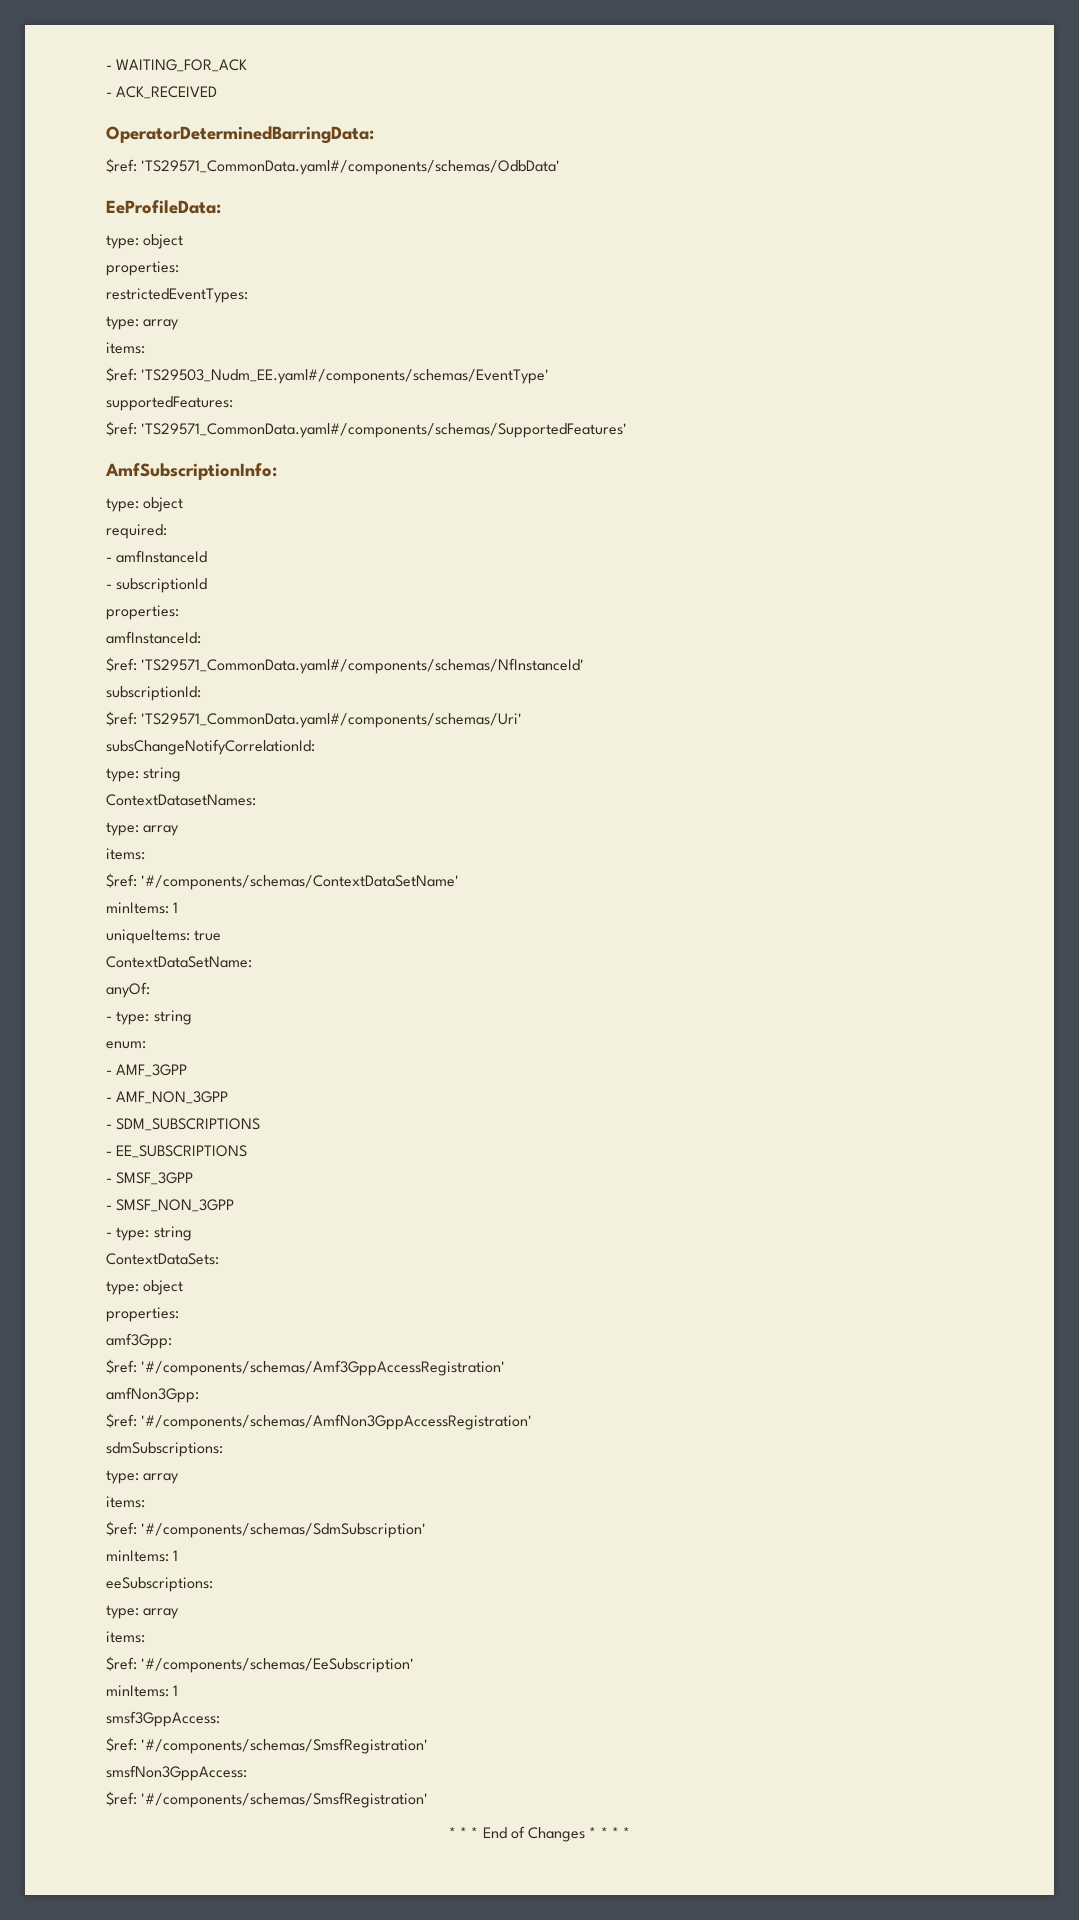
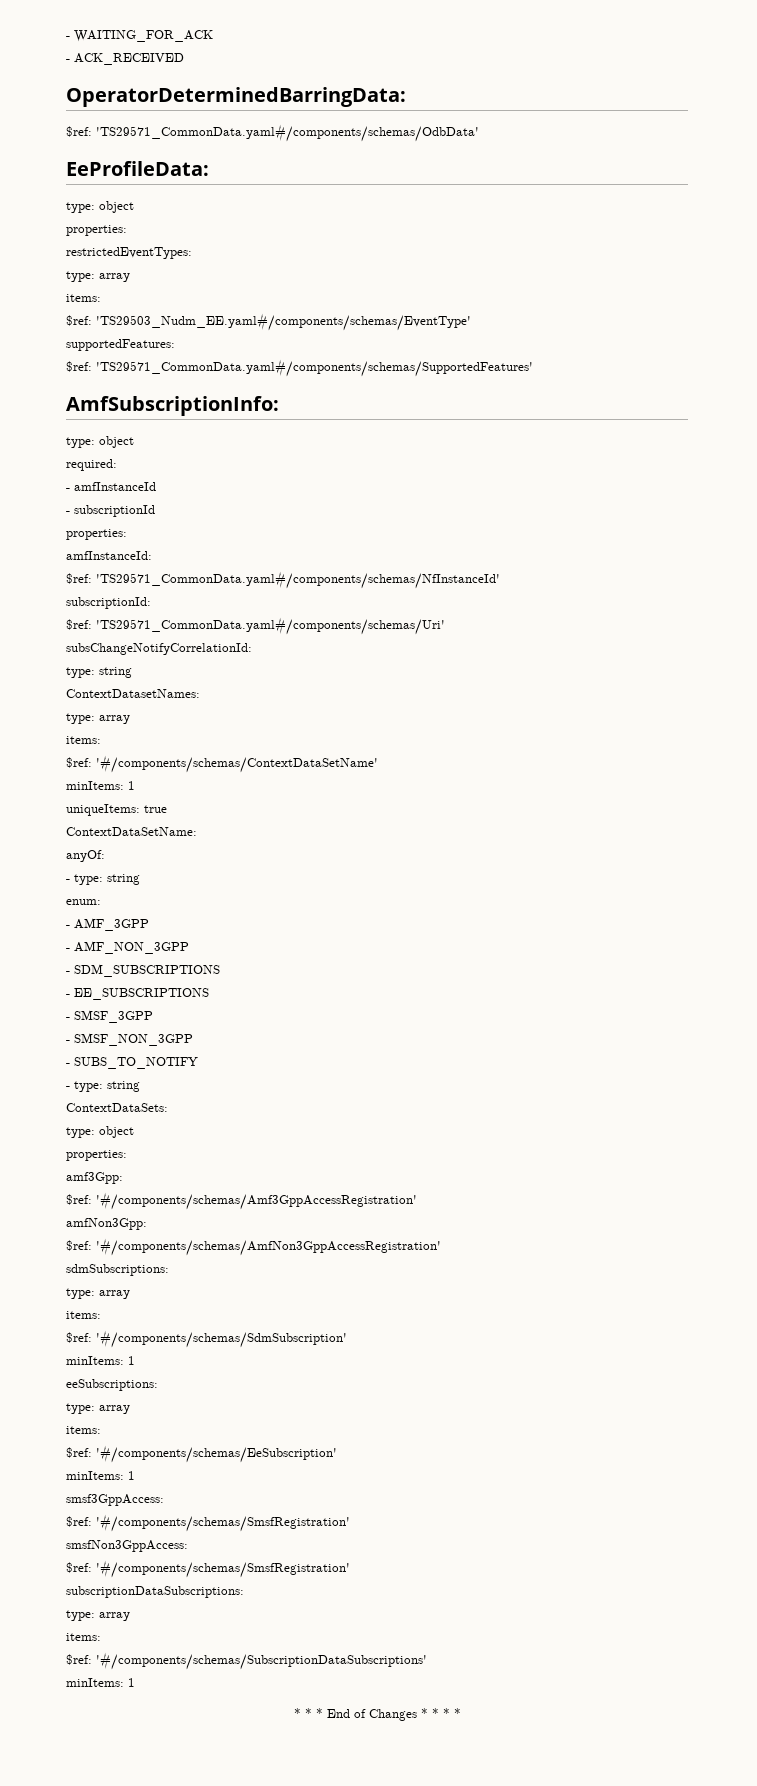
(235, 1205) none -> [66,1057,198,1069] // - SUBS_TO_NOTIFY
(429, 1800) none -> [66,1586,244,1598] [66,1610,130,1621] [66,1633,101,1641] [66,1652,427,1670] [66,1678,135,1687] // subscriptionDataSubscriptions: // type: array // items: // $ref: '#/components/schemas/SubscriptionDataSubscriptions' // minItems: 1

